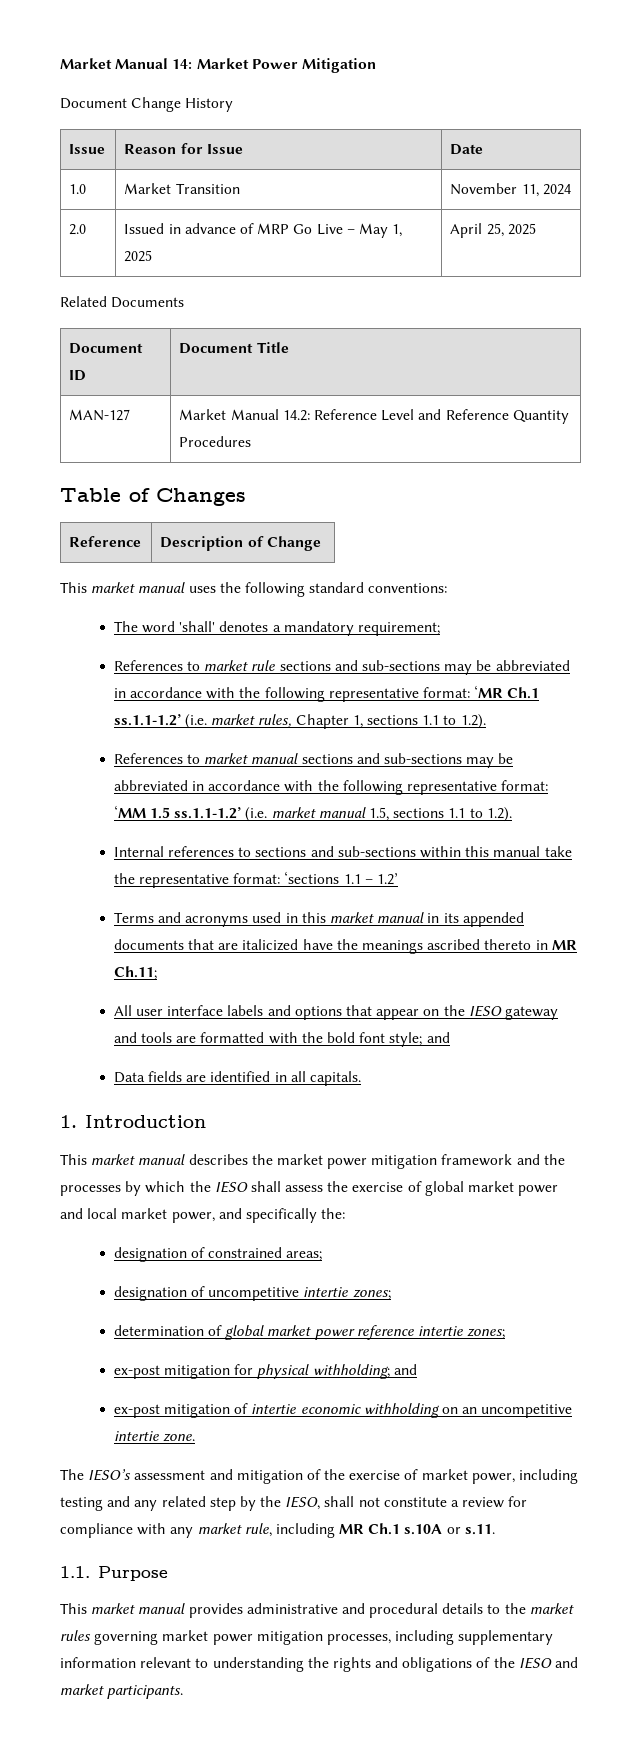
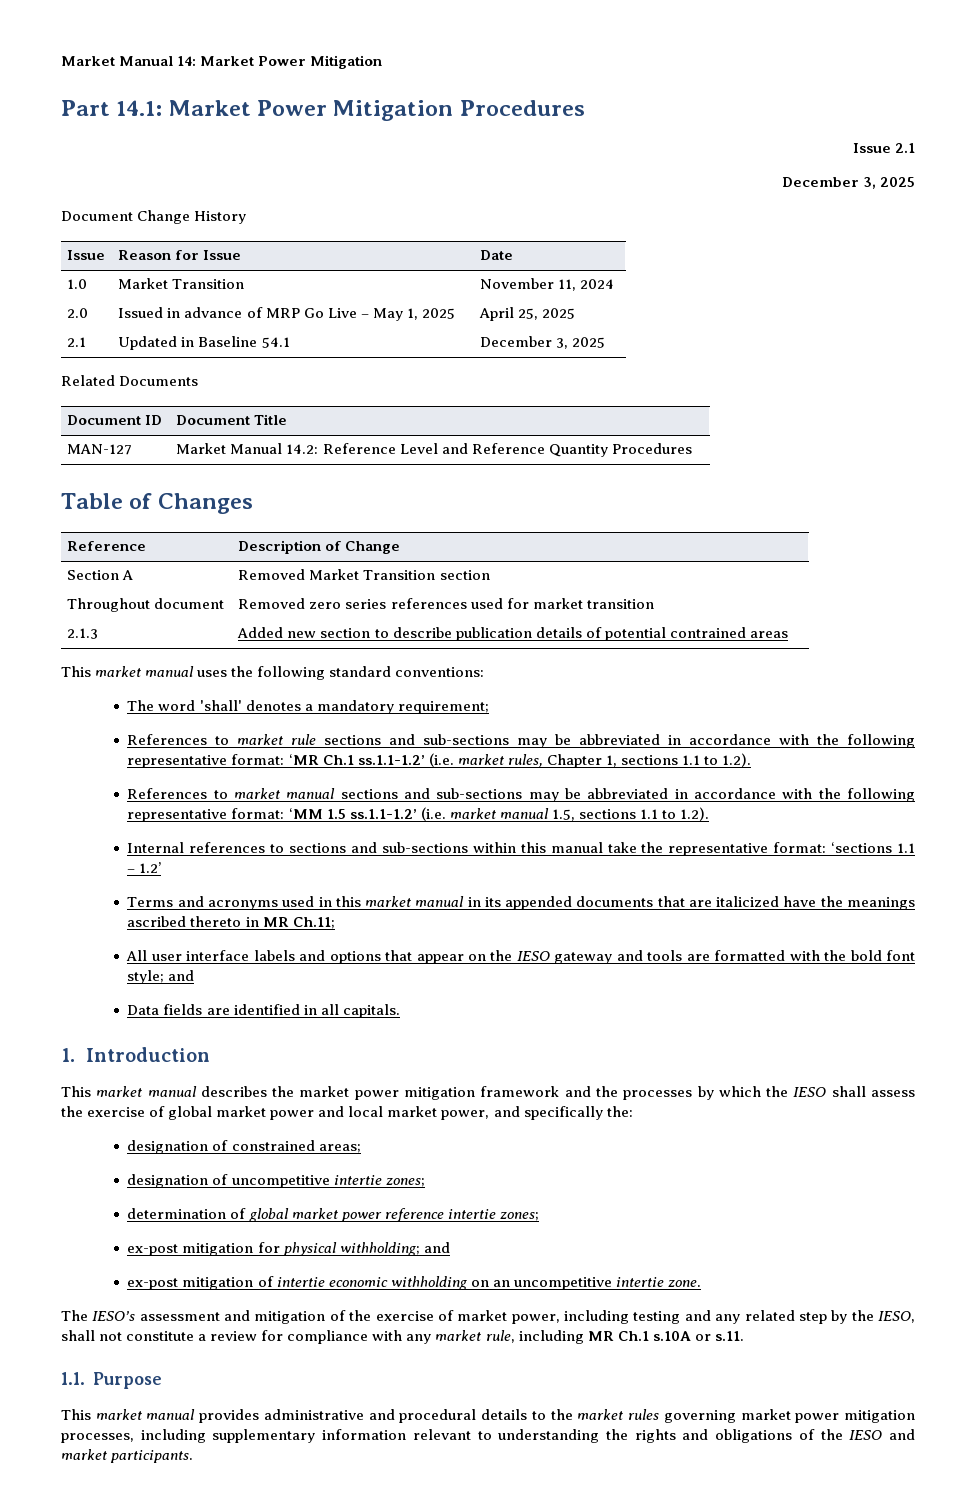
(376, 65) none -> [61,100,585,121] [852,143,915,153] [781,177,915,189] // Part 14.1: Market Power Mitigation Procedures // Issue 2.1 // December 3, 2025
(536, 229) none -> [67,337,87,347] [118,336,290,350] [480,336,606,349] // 2.1 | Updated in Baseline 54.1 | December 3, 2025
(321, 543) none -> [67,570,134,580] [238,569,490,580] [67,598,225,612] [238,598,654,609] [67,628,99,639] [237,627,788,641] // Section A | Removed Market Transition section // Throughout document | Removed zero series references used for market transition // 2.1.3 | Added new section to describe publication details of potential contrained areas

